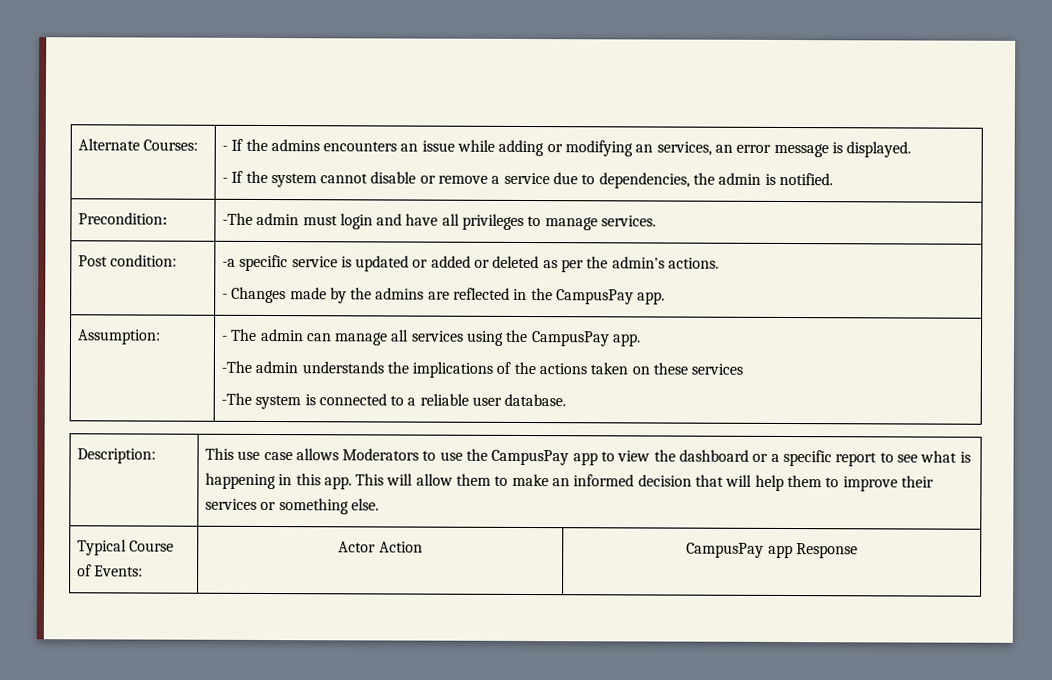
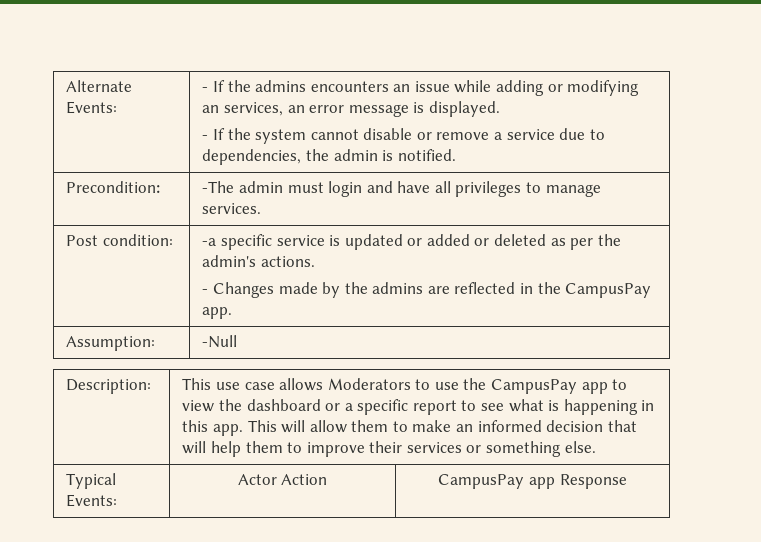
[143,139,199,151] Courses: -> [66,101,118,114] Events:
[220,328,642,347] [220,360,744,378] [220,392,567,410] - The admin can manage all services using the CampusPay app. // -The admin understands the implications of the actions taken on these services // -The system is connected to a reliable user database. -> [202,335,238,348] -Null
[129,540,175,552] [76,564,92,577] Course of -> (117, 481) none

